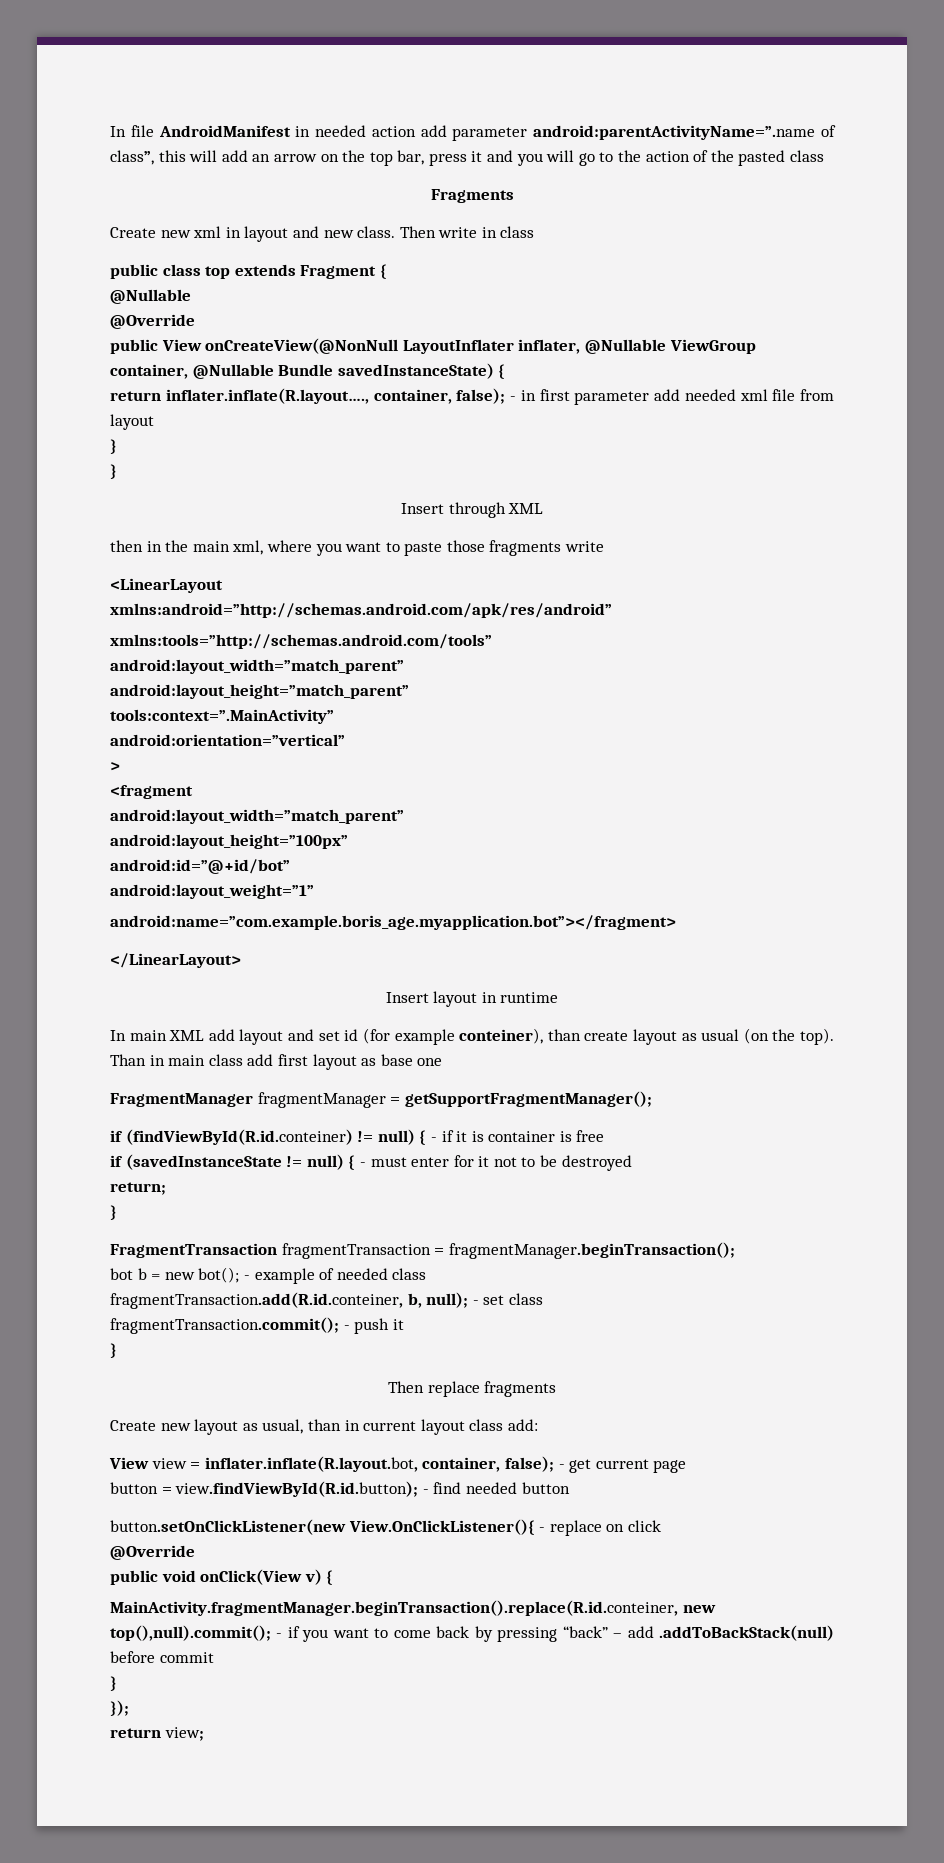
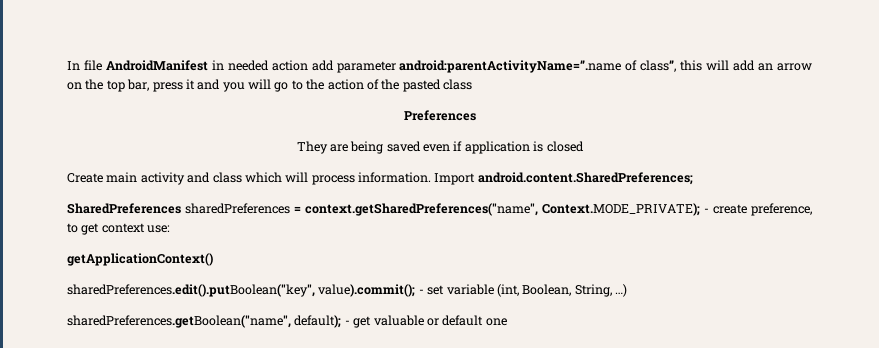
[430,189,514,203] [110,226,535,242] [110,264,387,279] [110,289,191,304] [110,314,195,329] [110,338,756,354] [110,363,506,379] [110,388,834,405] [110,414,154,430] [110,439,117,454] [110,464,117,479] [400,502,544,518] [110,540,605,556] [110,578,223,593] [110,603,612,618] [110,634,492,649] [110,659,404,674] [110,684,409,699] [110,709,334,724] [110,734,345,746] [110,762,120,771] [110,785,193,799] [110,809,404,824] [110,834,348,849] [110,859,290,874] [110,884,314,899] [110,915,676,930] [110,953,241,968] [385,991,559,1007] [110,1028,834,1045] [110,1054,443,1070] [110,1091,652,1108] [110,1129,605,1145] [110,1154,632,1171] [110,1182,166,1195] [110,1205,117,1220] [110,1242,735,1259] [110,1267,427,1284] [110,1292,543,1309] [110,1317,404,1334] [110,1343,117,1358] [387,1381,557,1397] [110,1419,538,1435] [109,1456,687,1473] [110,1481,570,1497] [110,1519,661,1536] [110,1545,195,1560] [110,1569,334,1585] [110,1600,716,1616] [110,1625,834,1642] [110,1651,214,1663] [110,1676,117,1691] [110,1700,129,1716] [110,1727,204,1741] Fragments // Create new xml in layout and new class. Then write in class // public class top extends Fragment { // @Nullable // @Override // public View onCreateView(@NonNull LayoutInflater inflater, @Nullable ViewGroup container, @Nullable Bundle savedInstanceState) { // return inflater.inflate(R.layout…., container, false); - in first parameter add needed xml file from layout // } // } // Insert through XML // then in the main xml, where you want to paste those fragments write // <LinearLayout // xmlns:android=”http://schemas.android.com/apk/res/android” // xmlns:tools=”http://schemas.android.com/tools” // android:layout_width=”match_parent” // android:layout_height=”match_parent” // tools:context=”.MainActivity” // android:orientation=”vertical” // > // <fragment // android:layout_width=”match_parent” // android:layout_height=”100px” // android:id=”@+id/bot” // android:layout_weight=”1” // android:name=”com.example.boris_age.myapplication.bot”></fragment> // </LinearLayout> // Insert layout in runtime // In main XML add layout and set id (for example conteiner), than create layout as usual (on the top). Than in main class add first layout as base one // FragmentManager fragmentManager = getSupportFragmentManager(); // if (findViewById(R.id.conteiner) != null) { - if it is container is free // if (savedInstanceState != null) { - must enter for it not to be destroyed // return; // } // FragmentTransaction fragmentTransaction = fragmentManager.beginTransaction(); // bot b = new bot(); - example of needed class // fragmentTransaction.add(R.id.conteiner, b, null); - set class // fragmentTransaction.commit(); - push it // } // Then replace fragments // Create new layout as usual, than in current layout class add: // View view = inflater.inflate(R.layout.bot, container, false); - get current page // button = view.findViewById(R.id.button); - find needed button // button.setOnClickListener(new View.OnClickListener(){ - replace on click // @Override // public void onClick(View v) { // MainActivity.fragmentManager.beginTransaction().replace(R.id.conteiner, new top(),null).commit(); - if you want to come back by pressing “back” – add .addToBackStack(null) before commit // } // }); // return view; -> [403,110,476,121] [296,141,584,154] [67,172,693,185] [67,203,812,216] [67,223,171,235] [67,253,213,266] [67,284,627,297] [67,315,507,328] Preferences // They are being saved even if application is closed // Create main activity and class which will process information. Import android.content.SharedPreferences; // SharedPreferences sharedPreferences = context.getSharedPreferences("name", Context.MODE_PRIVATE); - create preference, to get context use: // getApplicationContext() // sharedPreferences.edit().putBoolean("key", value).commit(); - set variable (int, Boolean, String, …) // sharedPreferences.getBoolean("name", default); - get valuable or default one

